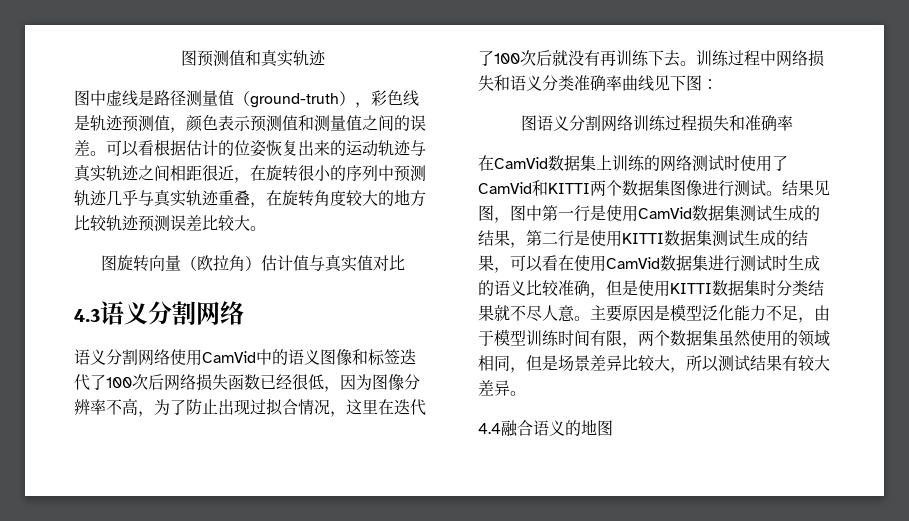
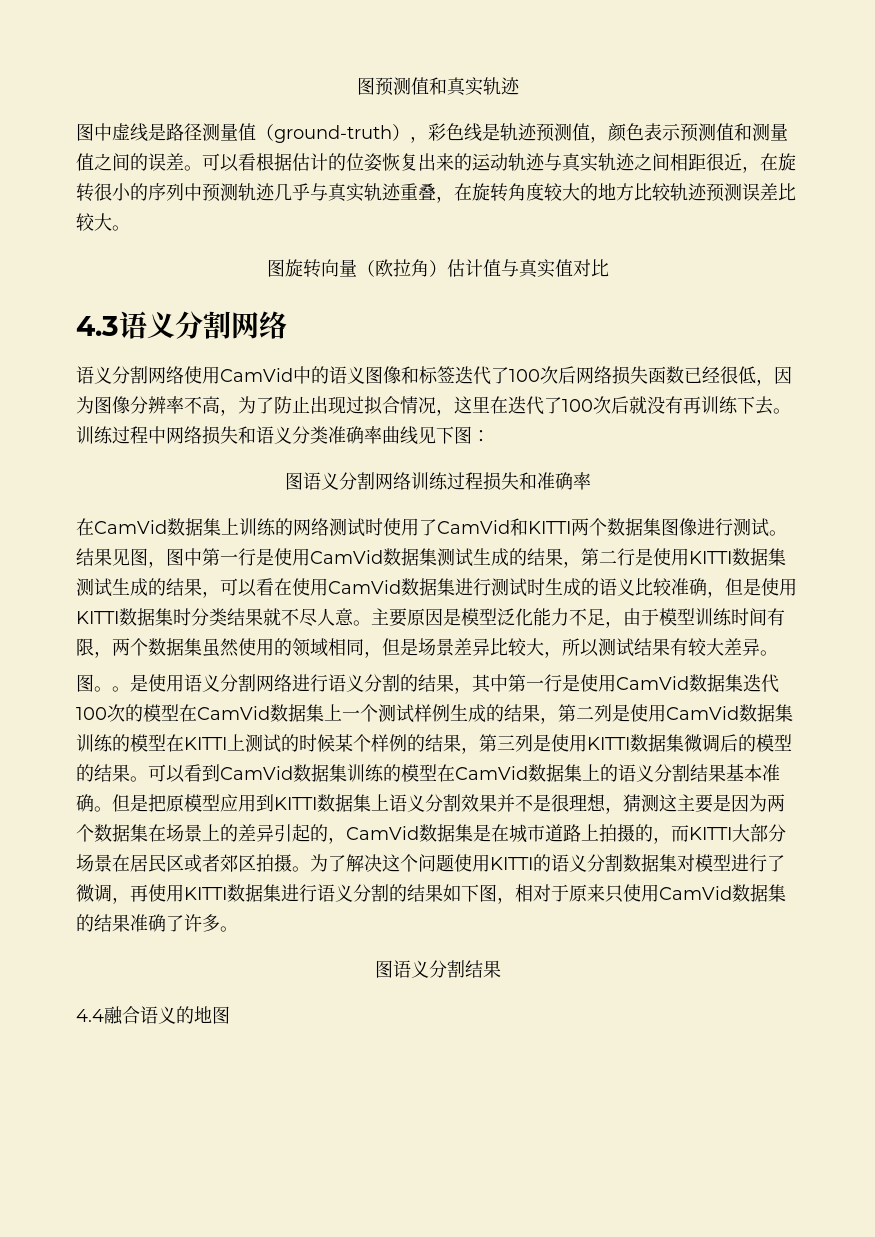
(526, 393) none -> [76,674,779,694] [76,704,793,724] [76,734,792,754] [76,764,780,783] [76,793,785,814] [76,824,786,844] [76,854,785,872] [76,884,786,904] [76,914,238,932] [374,960,501,978] // 图。。是使用语义分割网络进行语义分割的结果，其中第一行是使用CamVid数据集迭代100次的模型在CamVid数据集上一个测试样例生成的结果，第二列是使用CamVid数据集训练的模型在KITTI上测试的时候某个样例的结果，第三列是使用KITTI数据集微调后的模型的结果。可以看到CamVid数据集训练的模型在CamVid数据集上的语义分割结果基本准确。但是把原模型应用到KITTI数据集上语义分割效果并不是很理想，猜测这主要是因为两个数据集在场景上的差异引起的，CamVid数据集是在城市道路上拍摄的，而KITTI大部分场景在居民区或者郊区拍摄。为了解决这个问题使用KITTI的语义分割数据集对模型进行了微调，再使用KITTI数据集进行语义分割的结果如下图，相对于原来只使用CamVid数据集的结果准确了许多。 // 图语义分割结果

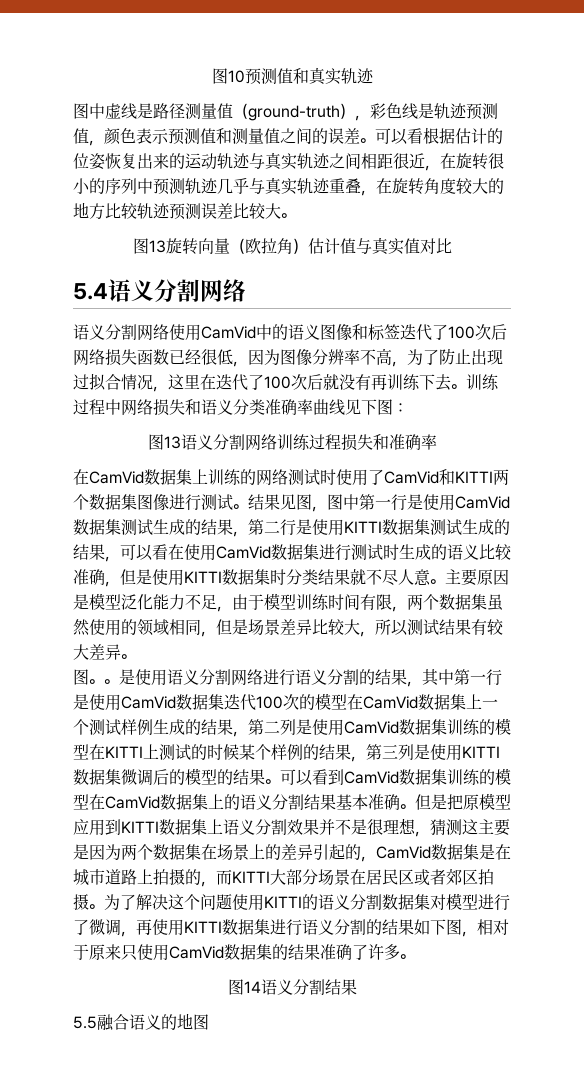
[356,77,375,95] 图 -> [211,68,245,84] 图10
(285, 268) none -> [148,240,166,253] 13
[76,316,119,336] 4.3 -> [73,283,108,300] 5.4
(303, 481) none -> [163,436,181,449] 13
(393, 969) none -> [243,981,261,993] 14
[76,1009,104,1022] 4.4 -> [73,1016,97,1029] 5.5

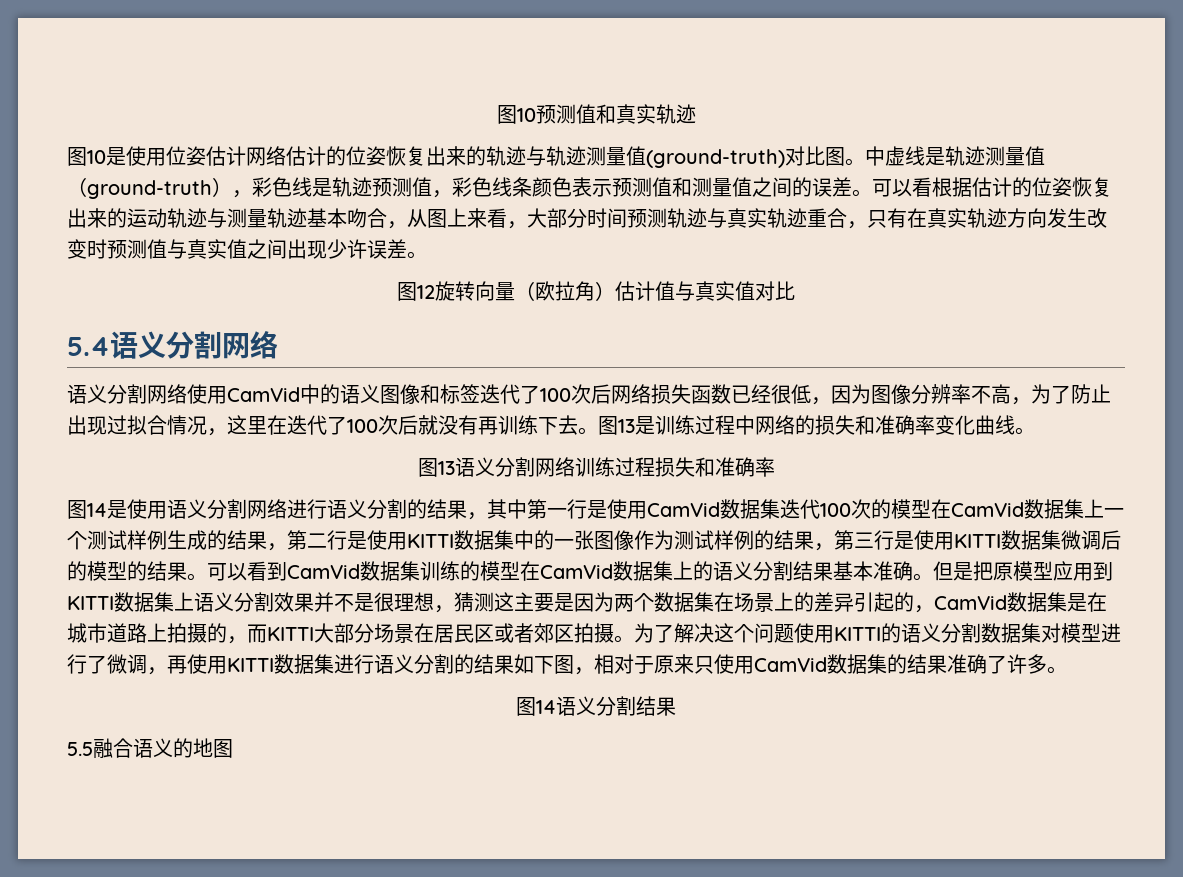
(89, 111) none -> [87,146,865,168] 10是使用位姿估计网络估计的位姿恢复出来的轨迹与轨迹测量值(ground-truth)对比图。
[153,103,185,119] 路径 -> [945,146,985,166] 轨迹
(104, 143) none -> [452,177,532,197] 彩色线条
[265,152,504,171] [73,178,153,194] 真实轨迹之间相距很近，在旋转很小的序列中 -> [227,208,627,229] 测量轨迹基本吻合，从图上来看，大部分时间
[217,178,249,194] 几乎 -> (707, 218) none
[345,178,504,196] [73,202,296,220] [132,238,166,254] 叠，在旋转角度较大的地方比较轨迹预测误差比较大。 // 图13 -> [827,208,1107,229] [67,239,427,259] [397,282,435,301] 合，只有在真实轨迹方向发生改变时预测值与真实值之间出现少许误差。 // 图12
(466, 386) none -> [598,416,655,435] 图13是
[153,399,408,416] 损失和语义分类准确率曲线见下图： -> [795,415,1035,435] 的损失和准确率变化曲线。
[73,469,509,486] [73,494,510,512] [73,519,510,537] [73,544,512,562] [73,569,509,587] [73,593,503,612] [73,619,504,637] [73,644,136,660] [73,669,119,685] 在CamVid数据集上训练的网络测试时使用了CamVid和KITTI两个数据集图像进行测试。结果见图，图中第一行是使用CamVid数据集测试生成的结果，第二行是使用KITTI数据集测试生成的结果，可以看在使用CamVid数据集进行测试时生成的语义比较准确，但是使用KITTI数据集时分类结果就不尽人意。主要原因是模型泛化能力不足，由于模型训练时间有限，两个数据集虽然使用的领域相同，但是场景差异比较大，所以测试结果有较大差异。 // 图。。 -> [67,500,107,519] 图14
[280,718,511,736] [73,744,271,760] 列是使用CamVid数据集训练的模型在KITTI上测试的时候某个 -> [327,530,714,550] 行是使用KITTI数据集中的一张图像作为测试
[398,744,414,760] 列 -> [874,530,894,550] 行

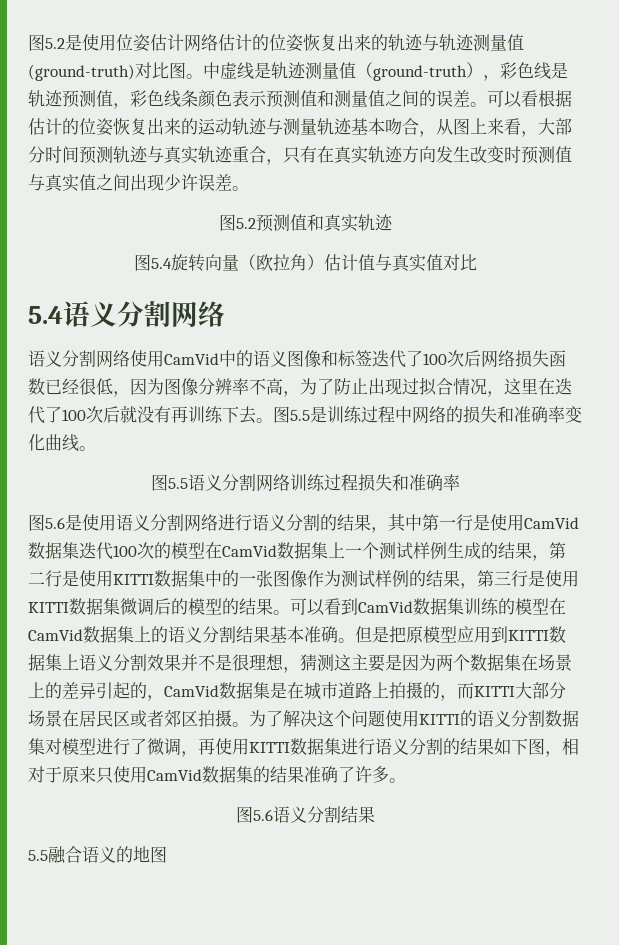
[496,104,696,124] [67,147,106,166] 图10预测值和真实轨迹 // 图10 -> [28,34,65,51] 图5.2
[417,285,435,299] 12 -> [235,214,393,232] [133,254,172,271] 5.2预测值和真实轨迹 // 图5.4
[618,419,635,433] 13 -> [290,410,310,421] 5.5
[437,461,455,475] 13 -> [167,478,188,489] 5.5
[87,503,107,517] 14 -> [45,517,65,529] 5.6
[536,700,556,714] 14 -> [252,809,273,821] 5.6

